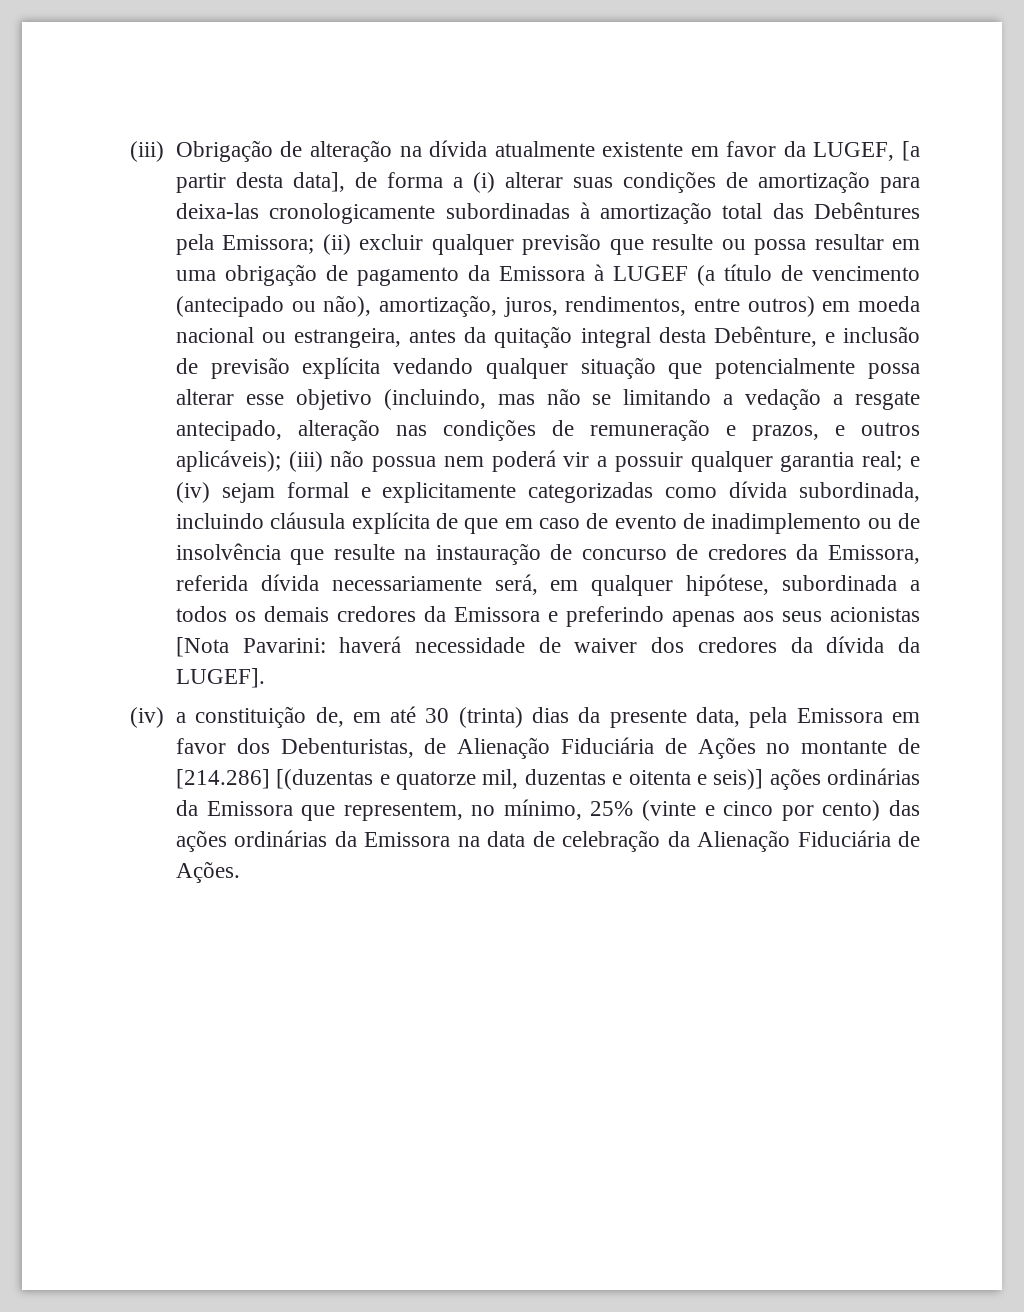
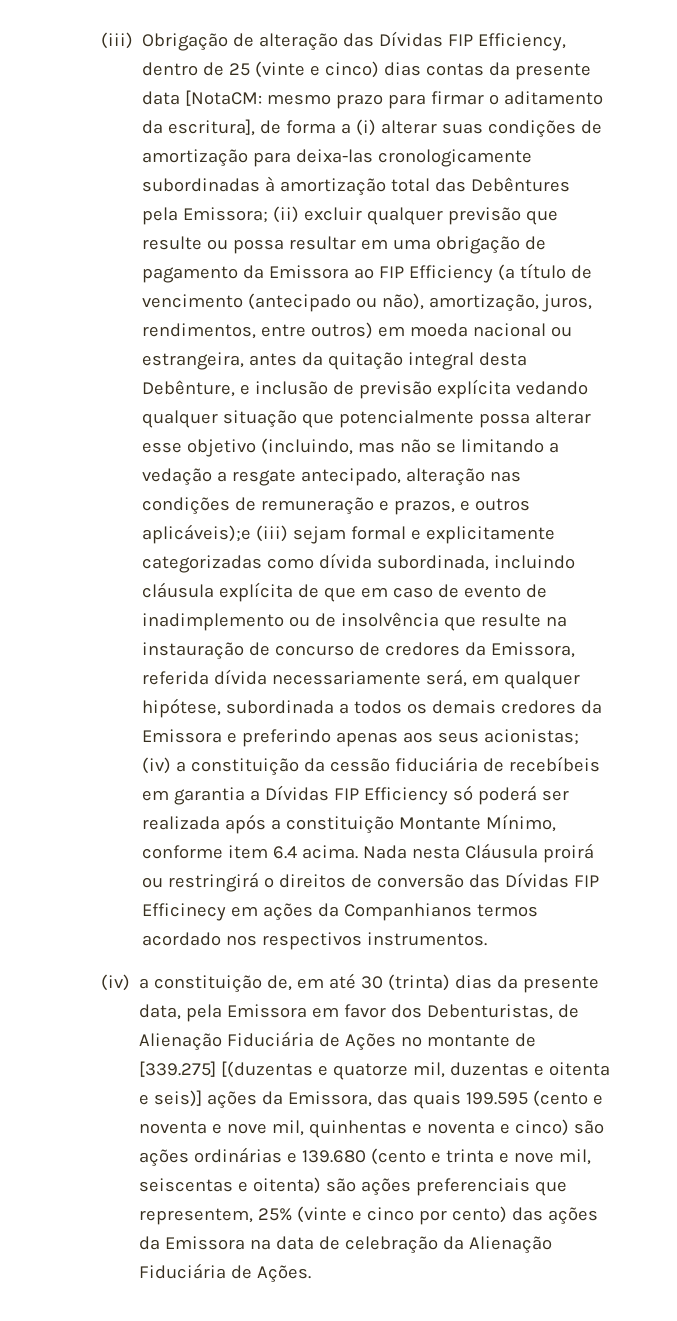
[399,140,920,161] [175,172,345,193] na dívida atualmente existente em favor da LUGEF, [a partir desta data], -> [343,31,567,51] [142,61,592,80] [142,90,604,109] [142,119,256,136] das Dívidas FIP Efficiency, dentro de 25 (vinte e cinco) dias contas da presente data [NotaCM: mesmo prazo para firmar o aditamento da escritura],
[593,264,688,281] à LUGEF -> [354,265,494,283] ao FIP Efficiency
[175,450,920,472] [175,482,210,503] aplicáveis); (iii) não possua nem poderá vir a possuir qualquer garantia real; e (iv) -> [142,524,289,544] aplicáveis);e (iii)
[830,607,921,622] [175,636,920,657] [175,668,265,688] acionistas [Nota Pavarini: haverá necessidade de waiver dos credores da dívida da LUGEF]. -> [484,729,580,745] [142,756,601,776] [142,785,570,805] [142,814,557,834] [142,843,595,863] [142,872,600,892] [142,903,539,921] [142,932,488,950] acionistas; (iv) a constituição da cessão fiduciária de recebíbeis em garantia a Dívidas FIP Efficiency só poderá ser realizada após a constituição Montante Mínimo, conforme item 6.4 acima. Nada nesta Cláusula proirá ou restringirá o direitos de conversão das Dívidas FIP Efficinecy em ações da Companhianos termos acordado nos respectivos instrumentos.
[175,769,270,789] [214.286] -> [139,1061,217,1077] [339.275]
[827,768,921,785] [175,799,582,821] ordinárias da Emissora que representem, no mínimo, -> [262,1090,604,1109] [139,1119,605,1138] [139,1147,592,1167] [139,1177,568,1196] [139,1208,254,1225] da Emissora, das quais 199.595 (cento e noventa e nove mil, quinhentas e noventa e cinco) são ações ordinárias e 139.680 (cento e trinta e nove mil, seiscentas e oitenta) são ações preferenciais que representem,
[234,830,328,847] ordinárias -> (599, 1216) none

